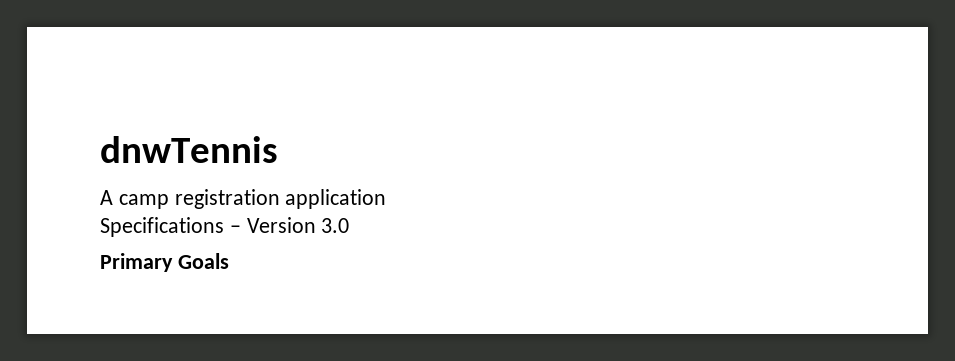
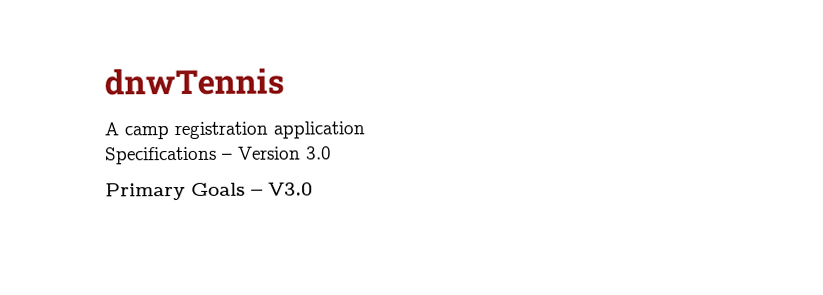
(229, 261) none -> [251,182,313,196] – V3.0

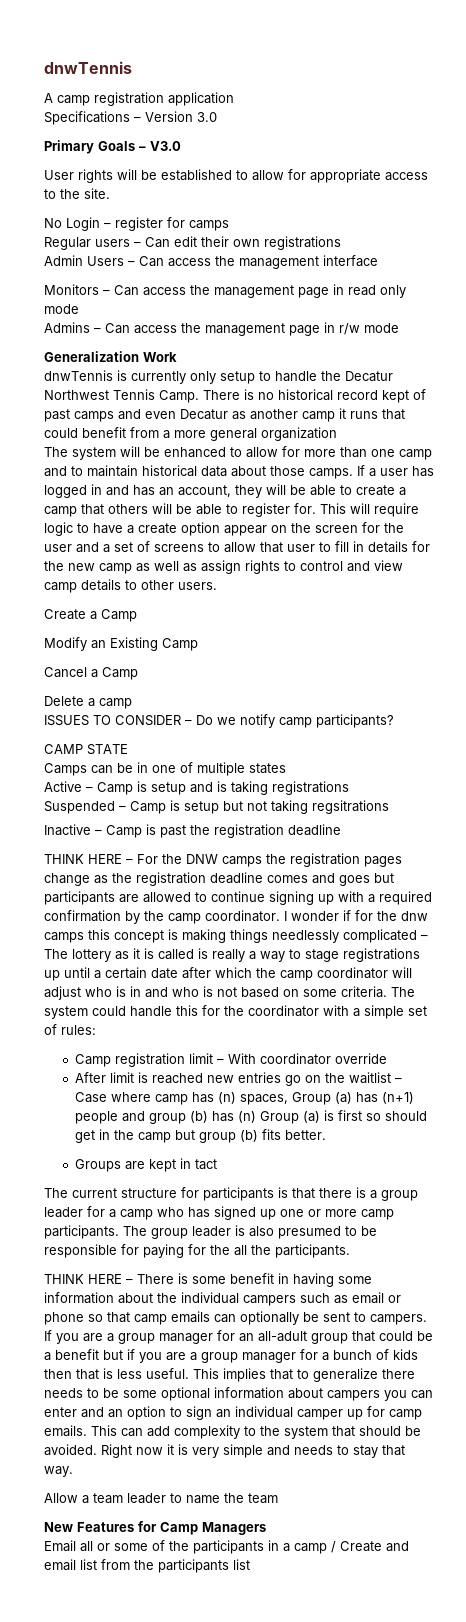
(313, 189) none -> [44,169,428,183] [44,188,110,199] [44,217,229,231] [44,236,341,250] [44,255,378,269] [44,284,406,298] [44,304,79,314] [44,322,399,336] [44,351,177,362] [44,370,393,384] [44,389,426,403] [44,408,405,422] [44,427,337,441] [44,446,432,460] [44,465,434,479] [44,484,406,498] [44,503,419,517] [44,522,404,536] [44,541,430,553] [44,560,403,574] [44,579,217,593] [44,609,137,622] [44,637,198,651] [44,667,138,680] [44,696,132,709] [44,714,394,728] [44,744,128,755] [44,762,286,776] [44,781,349,795] [44,800,389,814] [44,824,341,838] [44,853,402,867] [44,872,394,886] [44,891,432,905] [44,910,428,924] [44,929,428,943] [44,948,420,962] [44,967,412,981] [44,986,415,1000] [44,1005,427,1019] [44,1024,96,1035] [74,1053,387,1067] [74,1072,402,1086] [74,1092,414,1105] [74,1110,427,1124] [74,1129,326,1143] [74,1158,217,1172] [44,1187,418,1201] [44,1206,394,1220] [44,1225,377,1239] [44,1244,350,1258] [44,1273,372,1287] [44,1292,401,1306] [44,1311,427,1325] [44,1330,433,1344] [44,1349,418,1363] [44,1368,415,1382] [44,1387,433,1401] [44,1406,422,1420] [44,1425,421,1439] [44,1444,405,1458] [44,1466,73,1477] [44,1493,278,1504] [44,1521,266,1535] [44,1540,409,1554] [44,1559,250,1573] // User rights will be established to allow for appropriate access to the site. // No Login – register for camps // Regular users – Can edit their own registrations // Admin Users – Can access the management interface // Monitors – Can access the management page in read only mode // Admins – Can access the management page in r/w mode // Generalization Work // dnwTennis is currently only setup to handle the Decatur Northwest Tennis Camp. There is no historical record kept of past camps and even Decatur as another camp it runs that could benefit from a more general organization // The system will be enhanced to allow for more than one camp and to maintain historical data about those camps. If a user has logged in and has an account, they will be able to create a camp that others will be able to register for. This will require logic to have a create option appear on the screen for the user and a set of screens to allow that user to fill in details for the new camp as well as assign rights to control and view camp details to other users. // Create a Camp // Modify an Existing Camp // Cancel a Camp // Delete a camp // ISSUES TO CONSIDER – Do we notify camp participants? // CAMP STATE // Camps can be in one of multiple states // Active – Camp is setup and is taking registrations // Suspended – Camp is setup but not taking regsitrations // Inactive – Camp is past the registration deadline // THINK HERE – For the DNW camps the registration pages change as the registration deadline comes and goes but participants are allowed to continue signing up with a required confirmation by the camp coordinator. I wonder if for the dnw camps this concept is making things needlessly complicated – The lottery as it is called is really a way to stage registrations up until a certain date after which the camp coordinator will adjust who is in and who is not based on some criteria. The system could handle this for the coordinator with a simple set of rules: // Camp registration limit – With coordinator override // After limit is reached new entries go on the waitlist – Case where camp has (n) spaces, Group (a) has (n+1) people and group (b) has (n) Group (a) is first so should get in the camp but group (b) fits better. // Groups are kept in tact // The current structure for participants is that there is a group leader for a camp who has signed up one or more camp participants. The group leader is also presumed to be responsible for paying for the all the participants. // THINK HERE – There is some benefit in having some information about the individual campers such as email or phone so that camp emails can optionally be sent to campers. If you are a group manager for an all-adult group that could be a benefit but if you are a group manager for a bunch of kids then that is less useful. This implies that to generalize there needs to be some optional information about campers you can enter and an option to sign an individual camper up for camp emails. This can add complexity to the system that should be avoided. Right now it is very simple and needs to stay that way. // Allow a team leader to name the team // New Features for Camp Managers // Email all or some of the participants in a camp / Create and email list from the participants list

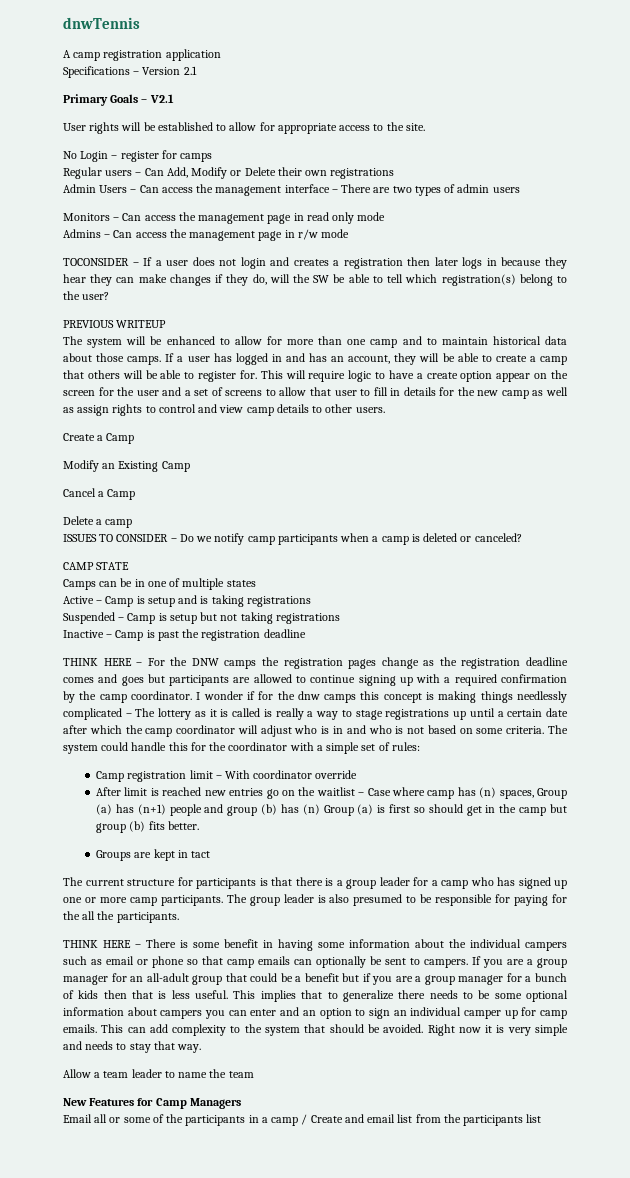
[197,112,217,122] 3.0 -> [183,66,197,75] 2.1
[150,141,181,151] V3.0 -> [149,94,174,103] V2.1
[174,236,197,247] edit -> [166,167,276,179] Add, Modify or Delete
(378, 261) none -> [331,184,520,196] – There are two types of admin users
[44,351,177,362] [44,370,393,384] [44,389,426,403] [44,408,405,422] [44,427,337,441] Generalization Work // dnwTennis is currently only setup to handle the Decatur Northwest Tennis Camp. There is no historical record kept of past camps and even Decatur as another camp it runs that could benefit from a more general organization -> [63,257,567,269] [63,274,567,286] [63,291,110,300] [63,320,167,328] TOCONSIDER – If a user does not login and creates a registration then later logs in because they hear they can make changes if they do, will the SW be able to tell which registration(s) belong to the user? // PREVIOUS WRITEUP
[316,714,394,728] participants? -> [277,533,522,545] participants when a camp is deleted or canceled?
[312,800,389,814] regsitrations -> [275,613,340,624] registrations

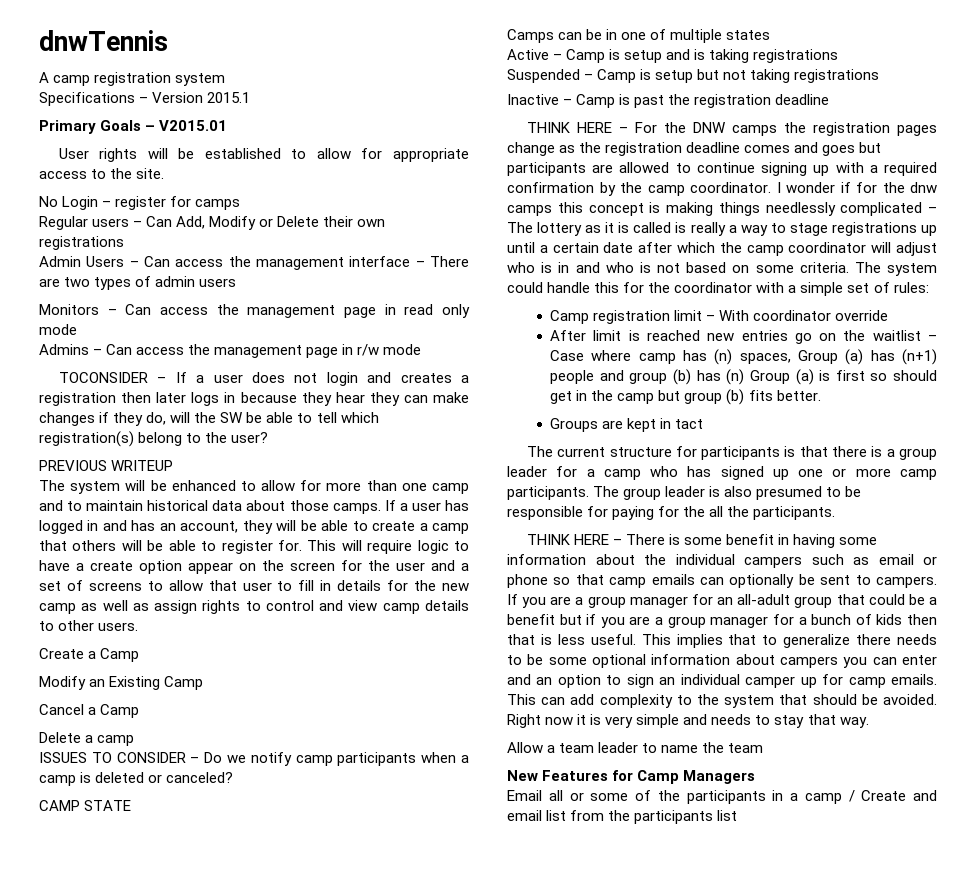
[165,49,221,61] application -> [175,73,226,86] system
[183,66,197,75] 2.1 -> [207,92,251,103] 2015.1
[149,94,174,103] V2.1 -> [159,120,228,131] V2015.01

